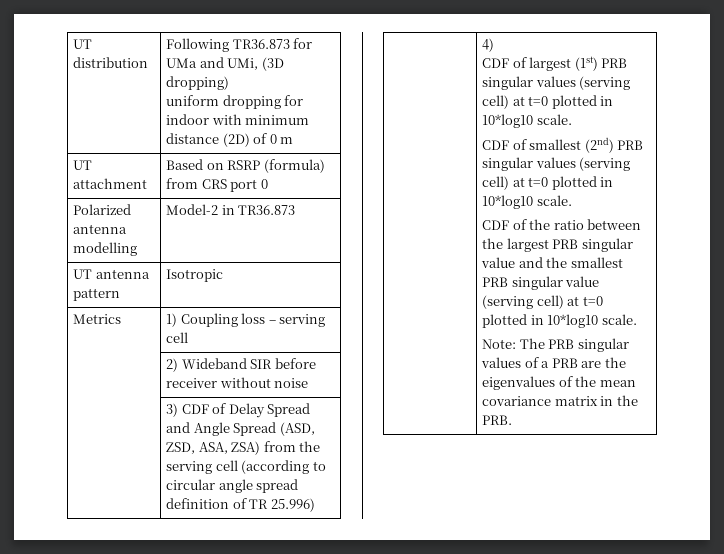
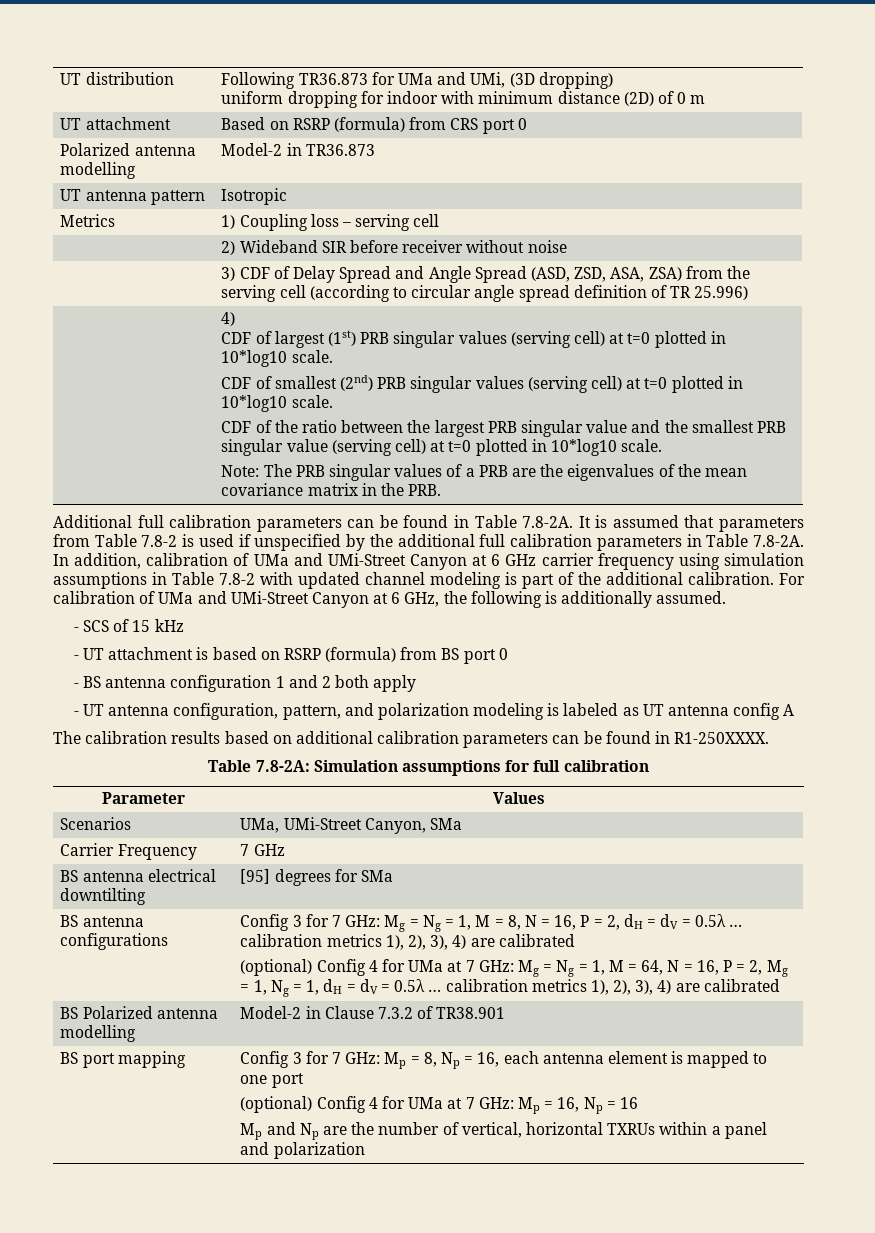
(513, 420) none -> [53,515,804,532] [53,534,805,551] [53,553,804,570] [53,572,805,589] [53,591,727,608] [73,619,184,632] [73,647,508,664] [73,675,417,692] [73,703,795,720] [53,731,770,748] [208,760,649,776] [102,792,185,804] [492,792,545,804] [60,817,132,830] [240,817,463,834] [60,843,197,860] [240,844,285,856] [60,869,216,882] [60,888,147,905] [240,869,394,886] [60,915,144,927] [60,933,169,950] [240,914,742,932] [240,934,575,950] [240,959,788,977] [240,979,780,997] [60,1006,218,1019] [60,1025,137,1042] [240,1006,506,1019] [60,1051,186,1068] [240,1051,768,1069] [240,1073,304,1088] [240,1096,638,1114] [240,1122,767,1140] [240,1142,365,1159] // Additional full calibration parameters can be found in Table 7.8-2A. It is assumed that parameters from Table 7.8-2 is used if unspecified by the additional full calibration parameters in Table 7.8-2A. In addition, calibration of UMa and UMi-Street Canyon at 6 GHz carrier frequency using simulation assumptions in Table 7.8-2 with updated channel modeling is part of the additional calibration. For calibration of UMa and UMi-Street Canyon at 6 GHz, the following is additionally assumed. // - SCS of 15 kHz // - UT attachment is based on RSRP (formula) from BS port 0 // - BS antenna configuration 1 and 2 both apply // - UT antenna configuration, pattern, and polarization modeling is labeled as UT antenna config A // The calibration results based on additional calibration parameters can be found in R1-250XXXX. // Table 7.8-2A: Simulation assumptions for full calibration // Parameter | Values // Scenarios | UMa, UMi-Street Canyon, SMa // Carrier Frequency | 7 GHz // BS antenna electrical downtilting | [95] degrees for SMa // BS antenna configurations | Config 3 for 7 GHz: Mg = Ng = 1, M = 8, N = 16, P = 2, dH = dV = 0.5λ … calibration metrics 1), 2), 3), 4) are calibrated // (optional) Config 4 for UMa at 7 GHz: Mg = Ng = 1, M = 64, N = 16, P = 2, Mg = 1, Ng = 1, dH = dV = 0.5λ … calibration metrics 1), 2), 3), 4) are calibrated // BS Polarized antenna modelling | Model-2 in Clause 7.3.2 of TR38.901 // BS port mapping | Config 3 for 7 GHz: Mp = 8, Np = 16, each antenna element is mapped to one port // (optional) Config 4 for UMa at 7 GHz: Mp = 16, Np = 16 // Mp and Np are the number of vertical, horizontal TXRUs within a panel and polarization

